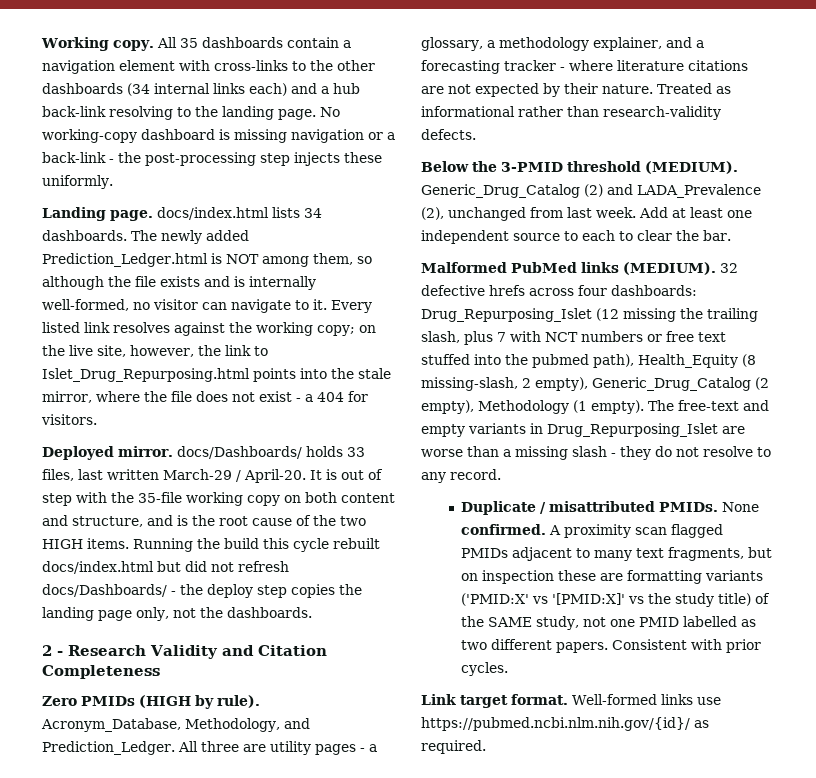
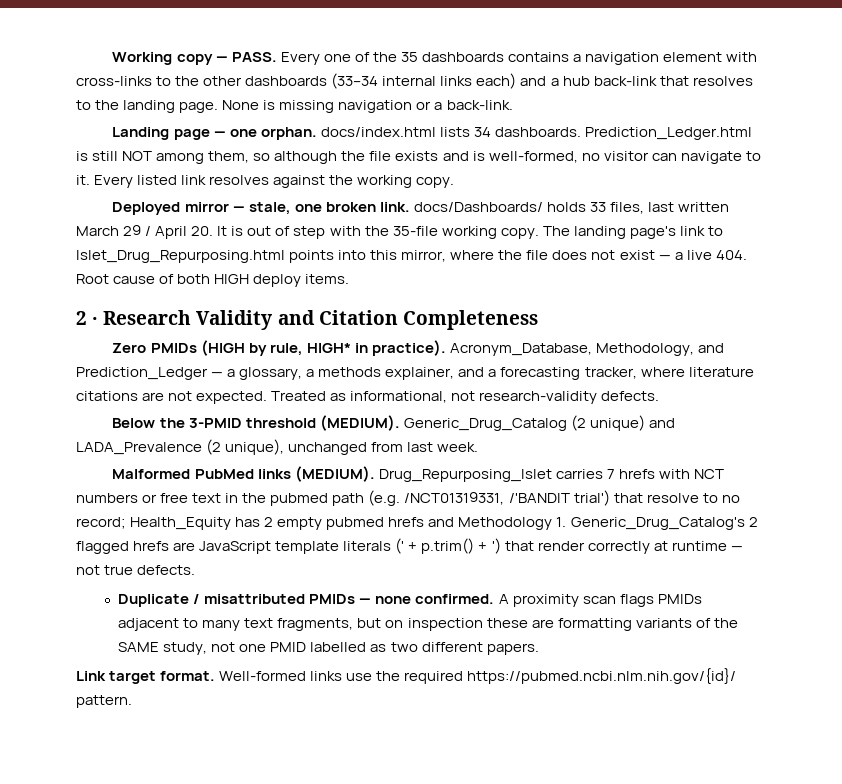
[112,37,177,51] copy. All -> [176,52,397,65] copy — PASS. Every one of the
[286,37,339,48] contain -> [507,52,569,62] contains
[127,83,150,96] (34 -> [331,73,379,89] (33–34
[109,106,173,120] resolving -> [659,76,753,86] that resolves
[278,107,340,120] [42,129,215,143] page. No working-copy dashboard -> [179,100,260,113] page. None
[42,152,382,166] [42,175,113,189] [42,207,153,221] back-link - the post-processing step injects these uniformly. // Landing page. -> [446,100,513,110] [112,127,317,140] back-link. // Landing page — one orphan.
[131,230,249,244] The newly added -> (581, 132) none
(222, 258) none -> [92,151,119,161] still
[249,276,316,290] internally -> (485, 156) none
[317,325,376,336] [42,345,268,357] [42,368,391,382] [42,391,368,403] [41,414,97,425] [42,446,173,460] copy; on the live site, however, the link to Islet_Drug_Repurposing.html points into the stale mirror, where the file does not exist - a 404 for visitors. // Deployed mirror. -> [416,177,455,188] [112,202,410,215] copy. // Deployed mirror — stale, one broken link.
[163,469,306,483] March-29 / April-20. -> [76,225,214,239] March 29 / April 20.
[247,492,395,506] [42,515,366,527] [42,538,380,552] [42,561,289,574] [42,584,362,598] [42,607,312,621] [42,645,63,656] copy on both content and structure, and is the root cause of the two HIGH items. Running the build this cycle rebuilt docs/index.html but did not refresh docs/Dashboards/ - the deploy step copies the landing page only, not the dashboards. // 2 - -> [500,226,723,239] [76,250,747,263] [76,274,350,287] [76,311,99,325] copy. The landing page's link to Islet_Drug_Repurposing.html points into this mirror, where the file does not exist — a live 404. Root cause of both HIGH deploy items. // 2 ·
[217,695,260,708] [41,718,310,732] [42,741,365,755] rule). Acronym_Database, Methodology, and Prediction_Ledger. All three are utility pages - -> [269,340,724,356] [76,367,224,380] rule, HIGH* in practice). Acronym_Database, Methodology, and Prediction_Ledger —
[498,37,589,51] methodology -> [318,367,382,377] methods
[504,60,565,71] tracker - -> [584,367,637,379] tracker,
[475,83,731,97] [421,106,599,117] expected by their nature. Treated as informational rather than -> [196,391,476,404] expected. Treated as informational, not
[584,184,761,198] [421,207,752,221] [421,230,731,244] [421,262,738,275] [421,285,697,296] [421,308,758,322] [421,331,506,345] (2) and LADA_Prevalence (2), unchanged from last week. Add at least one independent source to each to clear the bar. // Malformed PubMed links (MEDIUM). 32 defective hrefs across four dashboards: Drug_Repurposing_Islet (12 missing the trailing slash, plus 7 -> [570,415,675,431] [76,439,479,455] [112,466,655,482] (2 unique) and LADA_Prevalence (2 unique), unchanged from last week. // Malformed PubMed links (MEDIUM). Drug_Repurposing_Islet carries 7 hrefs
[421,354,756,368] [421,377,769,391] [421,400,769,414] [421,423,745,437] [421,446,771,460] [421,469,501,483] stuffed into the pubmed path), Health_Equity (8 missing-slash, 2 empty), Generic_Drug_Catalog (2 empty), Methodology (1 empty). The free-text and empty variants in Drug_Repurposing_Islet are worse than a missing slash - they do not resolve to any record. -> [225,490,740,506] [76,517,758,530] [76,538,743,554] [76,565,196,575] in the pubmed path (e.g. /NCT01319331, /'BANDIT trial') that resolve to no record; Health_Equity has 2 empty pubmed hrefs and Methodology 1. Generic_Drug_Catalog's 2 flagged hrefs are JavaScript template literals (' + p.trim() + ') that render correctly at runtime — not true defects.
[659,502,760,512] PMIDs. None -> [309,594,412,604] PMIDs — none
[671,524,724,538] flagged -> [619,594,654,607] flags
[461,593,752,607] ('PMID:X' vs '[PMID:X]' vs the study title) -> (692, 623) none
[612,639,762,653] [461,662,509,676] Consistent with prior cycles. -> (539, 649) none
[421,717,709,731] [421,740,486,754] https://pubmed.ncbi.nlm.nih.gov/{id}/ as required. -> [376,668,737,684] [76,695,132,708] the required https://pubmed.ncbi.nlm.nih.gov/{id}/ pattern.

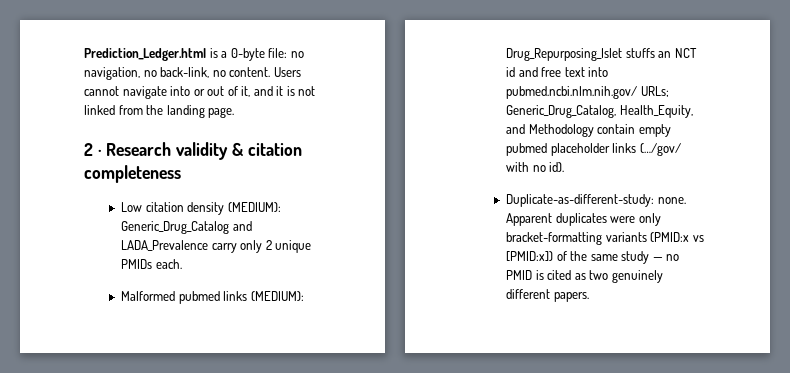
[112,52,758,65] [76,73,753,89] [76,100,513,113] [112,127,752,140] [76,151,761,164] [76,175,455,188] [112,202,730,215] [76,225,723,239] [76,250,747,263] [76,274,350,287] [76,310,538,330] [112,340,724,356] [76,367,754,380] [76,391,660,404] [112,415,675,431] [76,439,479,455] [112,466,724,482] [76,490,740,506] [76,517,758,530] [76,538,743,554] [76,565,196,575] [118,594,702,607] [118,618,738,631] [118,642,367,655] Working copy — PASS. Every one of the 35 dashboards contains a navigation element with cross-links to the other dashboards (33–34 internal links each) and a hub back-link that resolves to the landing page. None is missing navigation or a back-link. // Landing page — one orphan. docs/index.html lists 34 dashboards. Prediction_Ledger.html is still NOT among them, so although the file exists and is well-formed, no visitor can navigate to it. Every listed link resolves against the working copy. // Deployed mirror — stale, one broken link. docs/Dashboards/ holds 33 files, last written March 29 / April 20. It is out of step with the 35-file working copy. The landing page's link to Islet_Drug_Repurposing.html points into this mirror, where the file does not exist — a live 404. Root cause of both HIGH deploy items. // 2 · Research Validity and Citation Completeness // Zero PMIDs (HIGH by rule, HIGH* in practice). Acronym_Database, Methodology, and Prediction_Ledger — a glossary, a methods explainer, and a forecasting tracker, where literature citations are not expected. Treated as informational, not research-validity defects. // Below the 3-PMID threshold (MEDIUM). Generic_Drug_Catalog (2 unique) and LADA_Prevalence (2 unique), unchanged from last week. // Malformed PubMed links (MEDIUM). Drug_Repurposing_Islet carries 7 hrefs with NCT numbers or free text in the pubmed path (e.g. /NCT01319331, /'BANDIT trial') that resolve to no record; Health_Equity has 2 empty pubmed hrefs and Methodology 1. Generic_Drug_Catalog's 2 flagged hrefs are JavaScript template literals (' + p.trim() + ') that render correctly at runtime — not true defects. // Duplicate / misattributed PMIDs — none confirmed. A proximity scan flags PMIDs adjacent to many text fragments, but on inspection these are formatting variants of the SAME study, not one PMID labelled -> [84,48,304,61] [84,67,301,80] [84,86,316,99] [84,105,235,118] [84,142,302,160] [84,165,181,183] [121,202,281,215] [121,221,252,234] [121,240,312,253] [121,259,182,269] [121,291,304,304] [506,48,697,61] [506,67,609,77] [506,86,669,99] [506,105,693,118] [506,124,671,137] [506,143,681,156] [506,162,565,172] [506,194,686,207] [506,213,661,226] [506,232,704,245] [506,251,680,264] [506,270,572,280] Prediction_Ledger.html is a 0-byte file: no navigation, no back-link, no content. Users cannot navigate into or out of it, and it is not linked from the landing page. // 2 · Research validity & citation completeness // Low citation density (MEDIUM): Generic_Drug_Catalog and LADA_Prevalence carry only 2 unique PMIDs each. // Malformed pubmed links (MEDIUM): Drug_Repurposing_Islet stuffs an NCT id and free text into pubmed.ncbi.nlm.nih.gov/ URLs; Generic_Drug_Catalog, Health_Equity, and Methodology contain empty pubmed placeholder links (…/gov/ with no id). // Duplicate-as-different-study: none. Apparent duplicates were only bracket-formatting variants (PMID:x vs [PMID:x]) of the same study — no PMID is cited
(418, 647) none -> [611,270,663,283] genuinely
[76,668,737,684] [76,695,132,708] // Link target format. Well-formed links use the required https://pubmed.ncbi.nlm.nih.gov/{id}/ pattern. -> (589, 297) none

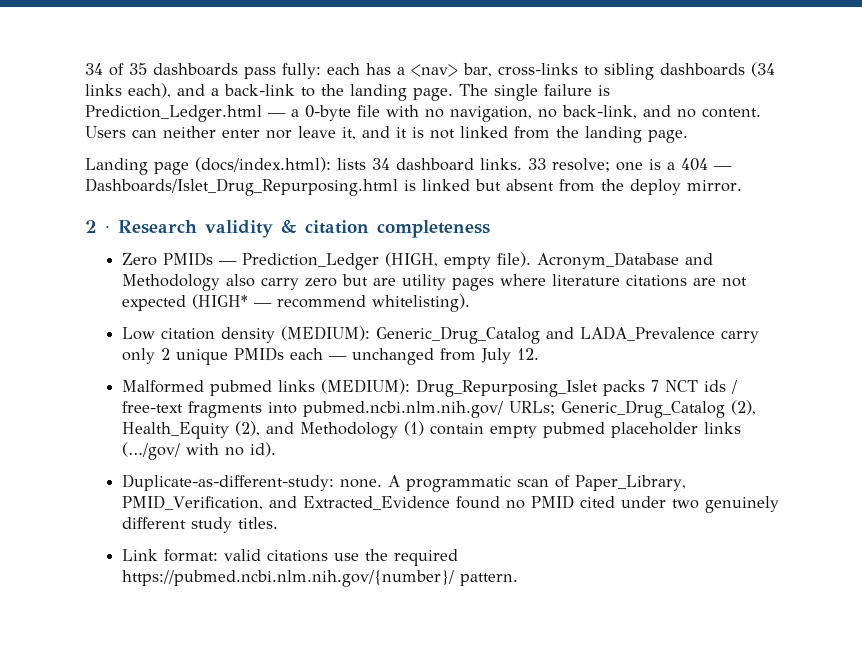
[84,48,288,61] Prediction_Ledger.html is a 0-byte file: -> [85,62,775,80] [85,83,610,101] [85,105,419,122] 34 of 35 dashboards pass fully: each has a <nav> bar, cross-links to sibling dashboards (34 links each), and a back-link to the landing page. The single failure is Prediction_Ledger.html — a 0-byte file with
(210, 72) none -> [642,105,671,117] and
[84,86,238,99] cannot navigate into or out of -> [132,126,336,139] can neither enter nor leave
(235, 112) none -> [85,157,732,175] [85,178,742,196] // Landing page (docs/index.html): lists 34 dashboard links. 33 resolve; one is a 404 — Dashboards/Islet_Drug_Repurposing.html is linked but absent from the deploy mirror.
(181, 174) none -> [121,252,713,270] [121,274,747,291] [121,294,470,312] // Zero PMIDs — Prediction_Ledger (HIGH, empty file). Acronym_Database and Methodology also carry zero but are utility pages where literature citations are not expected (HIGH* — recommend whitelisting).
[155,259,182,269] each. -> [289,348,539,365] each — unchanged from July 12.
[625,48,697,58] [506,67,609,77] [506,86,669,99] [506,105,693,118] [506,124,594,137] stuffs an NCT id and free text into pubmed.ncbi.nlm.nih.gov/ URLs; Generic_Drug_Catalog, Health_Equity, and Methodology -> [602,380,737,396] [121,400,756,418] [121,421,424,439] packs 7 NCT ids / free-text fragments into pubmed.ncbi.nlm.nih.gov/ URLs; Generic_Drug_Catalog (2), Health_Equity (2), and Methodology (1)
[506,213,661,226] [506,232,704,245] [506,251,680,264] [506,270,663,283] [506,289,589,302] Apparent duplicates were only bracket-formatting variants (PMID:x vs [PMID:x]) of the same study — no PMID is cited as two genuinely different papers. -> [387,475,686,492] [121,495,779,513] [121,517,278,533] [121,549,458,566] [121,570,518,587] A programmatic scan of Paper_Library, PMID_Verification, and Extracted_Evidence found no PMID cited under two genuinely different study titles. // Link format: valid citations use the required https://pubmed.ncbi.nlm.nih.gov/{number}/ pattern.

